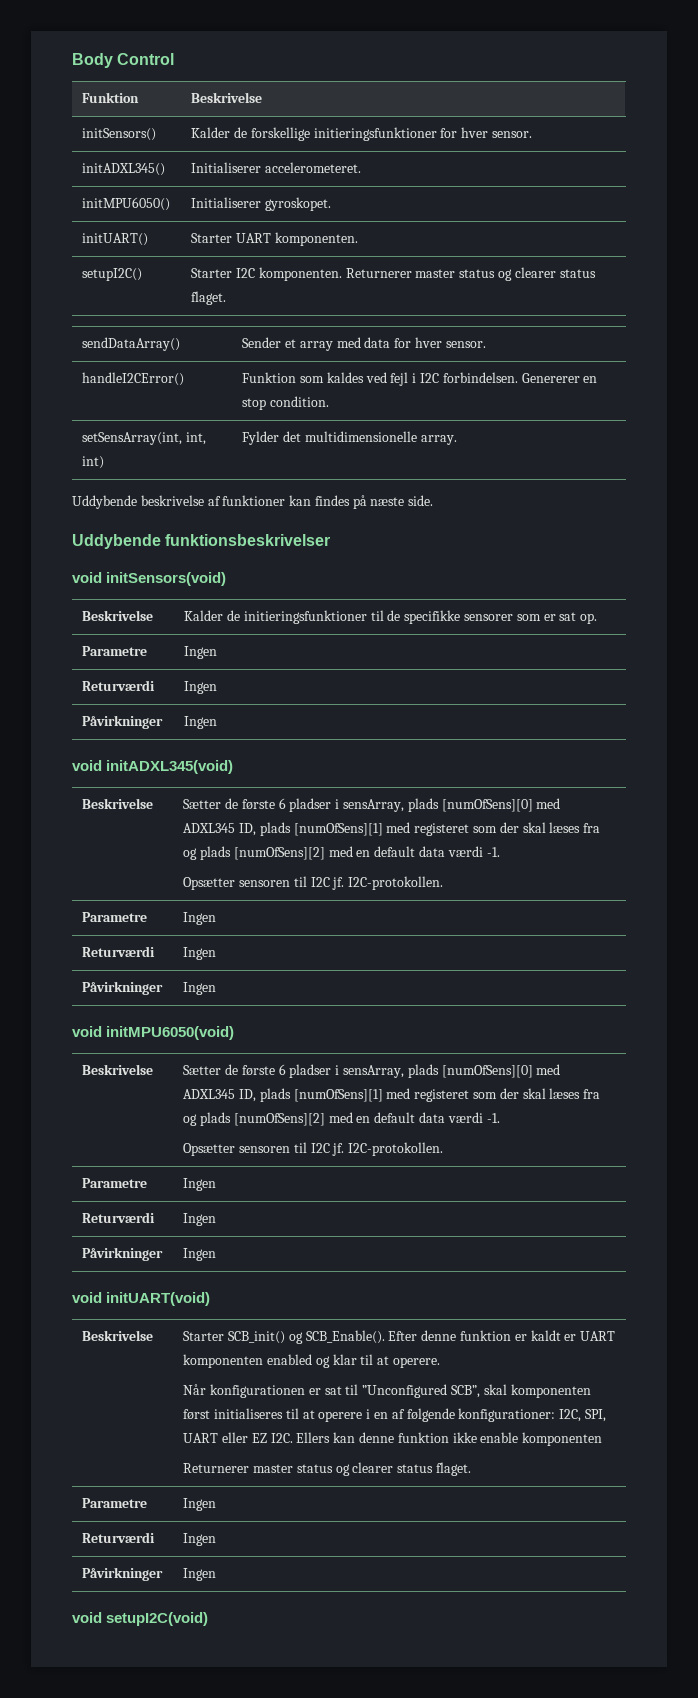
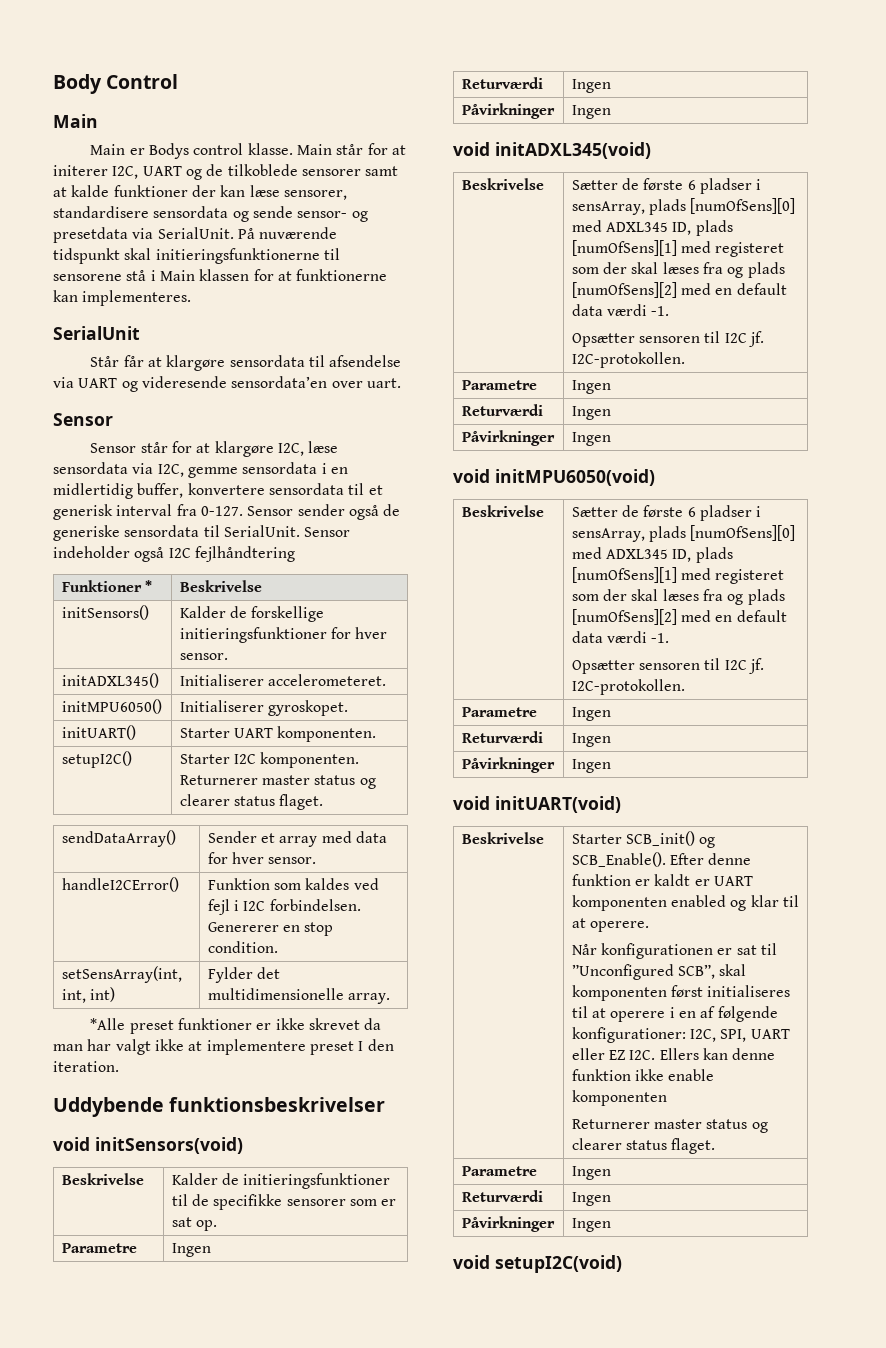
[82,92,140,103] // Funktion -> [53,114,98,128] [90,143,407,159] [53,164,399,180] [53,185,347,200] [53,206,368,222] [53,227,338,243] [53,248,340,264] [53,269,388,281] [53,290,192,306] [53,326,140,340] [90,355,402,371] [53,376,401,392] [53,413,113,426] [90,441,339,457] [53,462,348,478] [53,483,383,499] [53,504,401,520] [53,525,351,541] [53,546,295,562] [61,580,153,592] // Main // Main er Bodys control klasse. Main står for at initerer I2C, UART og de tilkoblede sensorer samt at kalde funktioner der kan læse sensorer, standardisere sensordata og sende sensor- og presetdata via SerialUnit. På nuværende tidspunkt skal initieringsfunktionerne til sensorene stå i Main klassen for at funktionerne kan implementeres. // SerialUnit // Står får at klargøre sensordata til afsendelse via UART og videresende sensordata’en over uart. // Sensor // Sensor står for at klargøre I2C, læse sensordata via I2C, gemme sensordata i en midlertidig buffer, konvertere sensordata til et generisk interval fra 0-127. Sensor sender også de generiske sensordata til SerialUnit. Sensor indeholder også I2C fejlhåndtering // Funktioner *
[72,495,434,509] Uddybende beskrivelse af funktioner kan findes på næste side. -> [90,1018,382,1034] [53,1039,394,1055] [53,1061,119,1072] *Alle preset funktioner er ikke skrevet da man har valgt ikke at implementere preset I den iteration.

